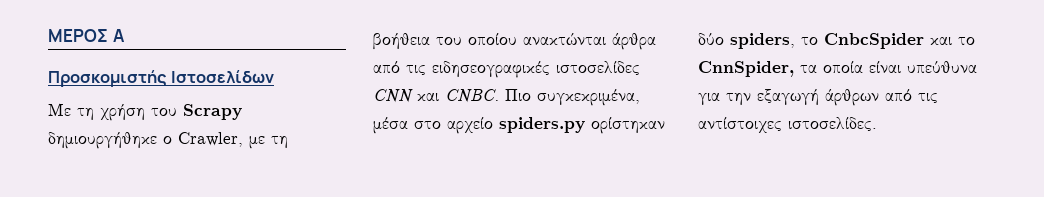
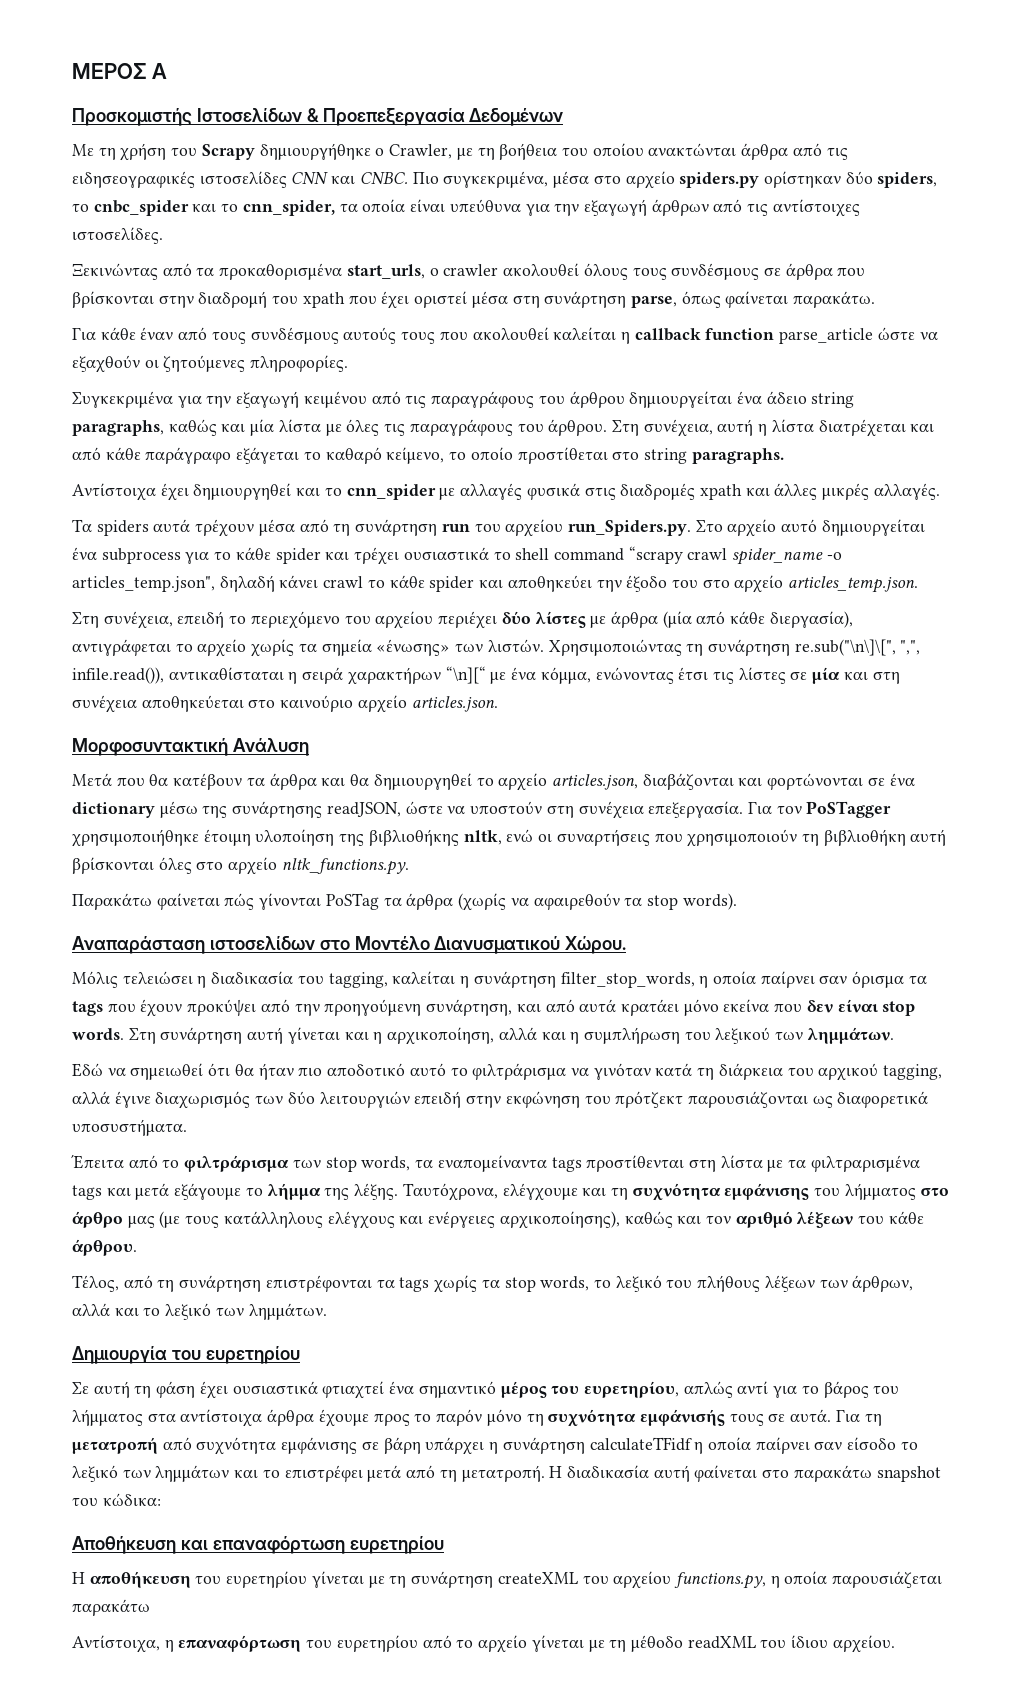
(275, 76) none -> [306,108,564,126] & Προεπεξεργασία Δεδομένων
[824,33,975,49] [698,61,794,77] CnbcSpider και το CnnSpider, -> [93,200,335,216] cnbc_spider και το cnn_spider,
(877, 124) none -> [72,263,866,280] [72,291,876,309] [72,327,938,344] [72,355,349,373] [72,391,855,408] [72,419,935,437] [72,447,784,464] [72,483,940,501] [72,519,925,537] [72,546,842,565] [72,575,919,593] [72,611,853,629] [72,639,921,657] [72,666,900,685] [72,695,498,713] [72,738,309,756] [72,773,915,791] [72,801,892,819] [72,829,947,847] [72,857,409,875] [72,893,737,911] [72,936,627,954] [72,971,927,988] [72,999,916,1017] [72,1027,894,1045] [72,1063,943,1081] [72,1091,929,1109] [72,1119,187,1136] [71,1154,920,1172] [72,1183,949,1201] [72,1211,924,1229] [72,1239,137,1256] [72,1275,914,1293] [72,1303,327,1320] [72,1346,300,1364] [72,1381,900,1399] [72,1409,882,1427] [72,1437,918,1455] [72,1465,941,1482] [72,1493,161,1506] [72,1536,444,1554] [72,1571,943,1589] [72,1599,150,1616] [72,1635,895,1653] // Ξεκινώντας από τα προκαθορισμένα start_urls, ο crawler ακολουθεί όλους τους συνδέσμους σε άρθρα που βρίσκονται στην διαδρομή του xpath που έχει οριστεί μέσα στη συνάρτηση parse, όπως φαίνεται παρακάτω. // Για κάθε έναν από τους συνδέσμους αυτούς τους που ακολουθεί καλείται η callback function parse_article ώστε να εξαχθούν οι ζητούμενες πληροφορίες. // Συγκεκριμένα για την εξαγωγή κειμένου από τις παραγράφους του άρθρου δημιουργείται ένα άδειο string paragraphs, καθώς και μία λίστα με όλες τις παραγράφους του άρθρου. Στη συνέχεια, αυτή η λίστα διατρέχεται και από κάθε παράγραφο εξάγεται το καθαρό κείμενο, το οποίο προστίθεται στο string paragraphs. // Αντίστοιχα έχει δημιουργηθεί και το cnn_spider με αλλαγές φυσικά στις διαδρομές xpath και άλλες μικρές αλλαγές. // Τα spiders αυτά τρέχουν μέσα από τη συνάρτηση run του αρχείου run_Spiders.py. Στο αρχείο αυτό δημιουργείται ένα subprocess για το κάθε spider και τρέχει ουσιαστικά το shell command “scrapy crawl spider_name -o articles_temp.json", δηλαδή κάνει crawl το κάθε spider και αποθηκεύει την έξοδο του στο αρχείο articles_temp.json. // Στη συνέχεια, επειδή το περιεχόμενο του αρχείου περιέχει δύο λίστες με άρθρα (μία από κάθε διεργασία), αντιγράφεται το αρχείο χωρίς τα σημεία «ένωσης» των λιστών. Χρησιμοποιώντας τη συνάρτηση re.sub("\n\]\[", ",", infile.read()), αντικαθίσταται η σειρά χαρακτήρων “\n][“ με ένα κόμμα, ενώνοντας έτσι τις λίστες σε μία και στη συνέχεια αποθηκεύεται στο καινούριο αρχείο articles.json. // Μορφοσυντακτική Ανάλυση // Μετά που θα κατέβουν τα άρθρα και θα δημιουργηθεί το αρχείο articles.json, διαβάζονται και φορτώνονται σε ένα dictionary μέσω της συνάρτησης readJSON, ώστε να υποστούν στη συνέχεια επεξεργασία. Για τον PoSTagger χρησιμοποιήθηκε έτοιμη υλοποίηση της βιβλιοθήκης nltk, ενώ οι συναρτήσεις που χρησιμοποιούν τη βιβλιοθήκη αυτή βρίσκονται όλες στο αρχείο nltk_functions.py. // Παρακάτω φαίνεται πώς γίνονται PoSTag τα άρθρα (χωρίς να αφαιρεθούν τα stop words). // Αναπαράσταση ιστοσελίδων στο Μοντέλο Διανυσματικού Χώρου. // Μόλις τελειώσει η διαδικασία του tagging, καλείται η συνάρτηση filter_stop_words, η οποία παίρνει σαν όρισμα τα tags που έχουν προκύψει από την προηγούμενη συνάρτηση, και από αυτά κρατάει μόνο εκείνα που δεν είναι stop words. Στη συνάρτηση αυτή γίνεται και η αρχικοποίηση, αλλά και η συμπλήρωση του λεξικού των λημμάτων. // Εδώ να σημειωθεί ότι θα ήταν πιο αποδοτικό αυτό το φιλτράρισμα να γινόταν κατά τη διάρκεια του αρχικού tagging, αλλά έγινε διαχωρισμός των δύο λειτουργιών επειδή στην εκφώνηση του πρότζεκτ παρουσιάζονται ως διαφορετικά υποσυστήματα. // Έπειτα από το φιλτράρισμα των stop words, τα εναπομείναντα tags προστίθενται στη λίστα με τα φιλτραρισμένα tags και μετά εξάγουμε το λήμμα της λέξης. Ταυτόχρονα, ελέγχουμε και τη συχνότητα εμφάνισης του λήμματος στο άρθρο μας (με τους κατάλληλους ελέγχους και ενέργειες αρχικοποίησης), καθώς και τον αριθμό λέξεων του κάθε άρθρου. // Τέλος, από τη συνάρτηση επιστρέφονται τα tags χωρίς τα stop words, το λεξικό του πλήθους λέξεων των άρθρων, αλλά και το λεξικό των λημμάτων. // Δημιουργία του ευρετηρίου // Σε αυτή τη φάση έχει ουσιαστικά φτιαχτεί ένα σημαντικό μέρος του ευρετηρίου, απλώς αντί για το βάρος του λήμματος στα αντίστοιχα άρθρα έχουμε προς το παρόν μόνο τη συχνότητα εμφάνισής τους σε αυτά. Για τη μετατροπή από συχνότητα εμφάνισης σε βάρη υπάρχει η συνάρτηση calculateTFidf η οποία παίρνει σαν είσοδο το λεξικό των λημμάτων και το επιστρέφει μετά από τη μετατροπή. Η διαδικασία αυτή φαίνεται στο παρακάτω snapshot του κώδικα: // Αποθήκευση και επαναφόρτωση ευρετηρίου // Η αποθήκευση του ευρετηρίου γίνεται με τη συνάρτηση createXML του αρχείου functions.py, η οποία παρουσιάζεται παρακάτω // Αντίστοιχα, η επαναφόρτωση του ευρετηρίου από το αρχείο γίνεται με τη μέθοδο readXML του ίδιου αρχείου.

